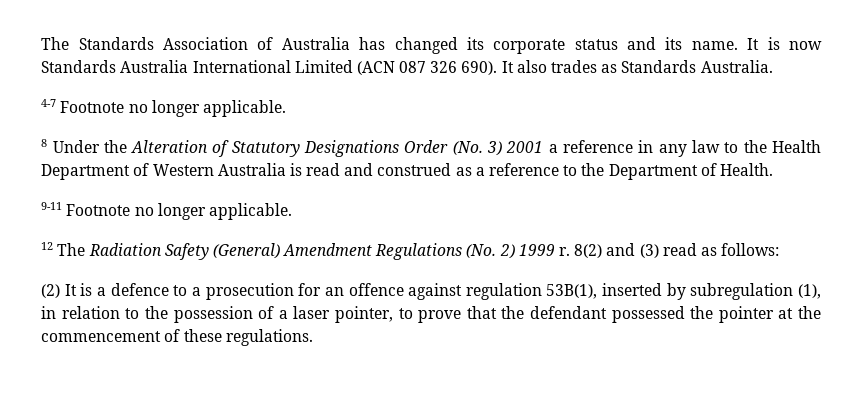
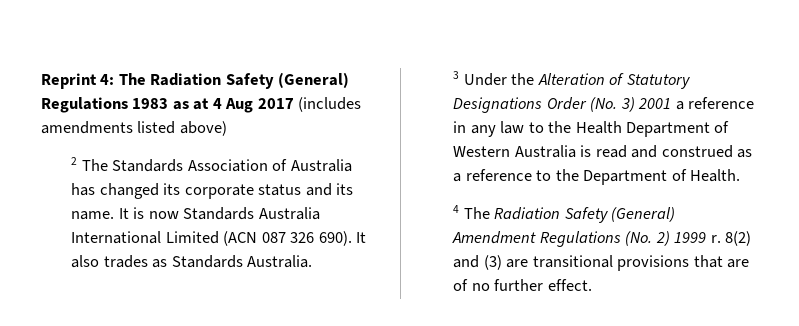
(41, 43) none -> [41,72,350,89] [41,97,362,113] [41,121,227,136] [71,157,78,165] Reprint 4: The Radiation Safety (General) Regulations 1983 as at 4 Aug 2017 (includes amendments listed above) // 2
[41,99,286,117] [41,139,48,147] 4-7 Footnote no longer applicable. // 8 -> [453,71,460,79] 3
[41,202,292,220] [41,242,54,250] 9-11 Footnote no longer applicable. // 12 -> [453,205,460,213] 4
[662,243,780,256] [41,283,821,300] [41,306,822,323] [41,329,313,346] read as follows: // (2) It is a defence to a prosecution for an offence against regulation 53B(1), inserted by subregulation (1), in relation to the possession of a laser pointer, to prove that the defendant possessed the pointer at the commencement of these regulations. -> [506,255,749,271] [453,279,592,291] are transitional provisions that are of no further effect.

